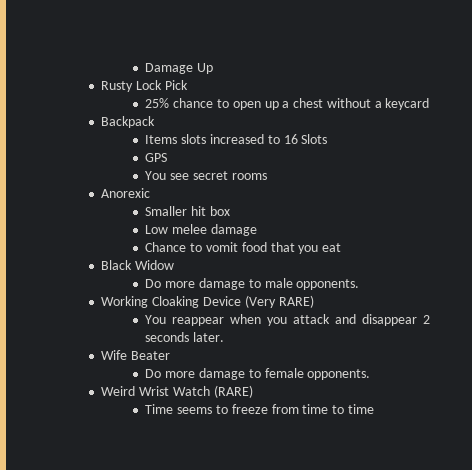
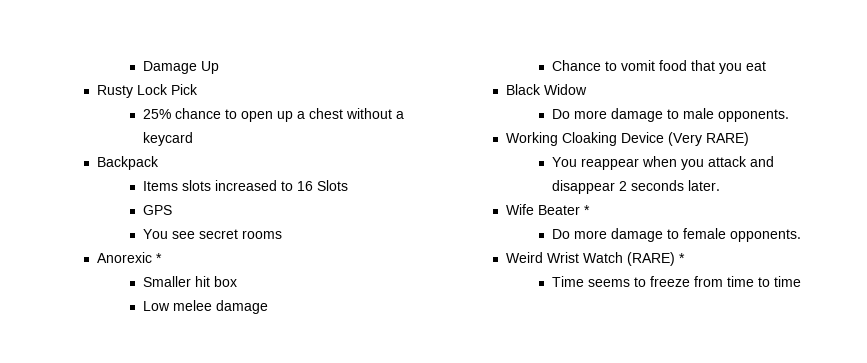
(151, 193) none -> [156,253,163,263] *
(171, 355) none -> [584,205,591,215] *
(253, 391) none -> [679,253,686,263] *

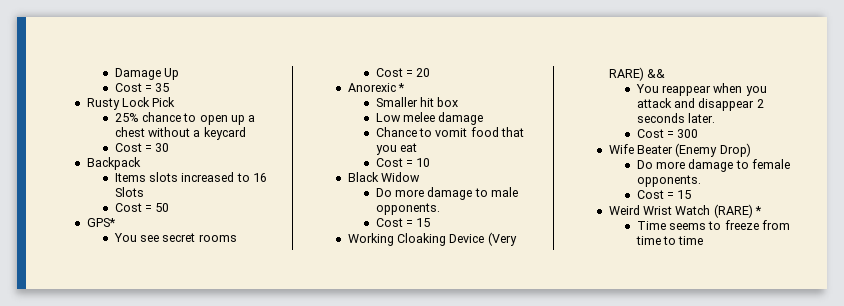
(219, 67) none -> [114,83,170,92] // Cost = 35
(193, 139) none -> [114,143,170,152] // Cost = 30
[142,205,172,215] GPS -> [114,203,170,212] [86,218,116,227] Cost = 50 // GPS*
(282, 234) none -> [375,68,431,77] // Cost = 20
(766, 66) none -> [375,158,431,167] // Cost = 10
(789, 115) none -> [375,218,431,227] // Cost = 15
(750, 139) none -> [647,69,666,78] &&
(720, 185) none -> [636,129,699,138] // Cost = 300
[584,205,591,215] * -> [675,143,751,157] (Enemy Drop)
(801, 235) none -> [636,190,692,199] // Cost = 15

